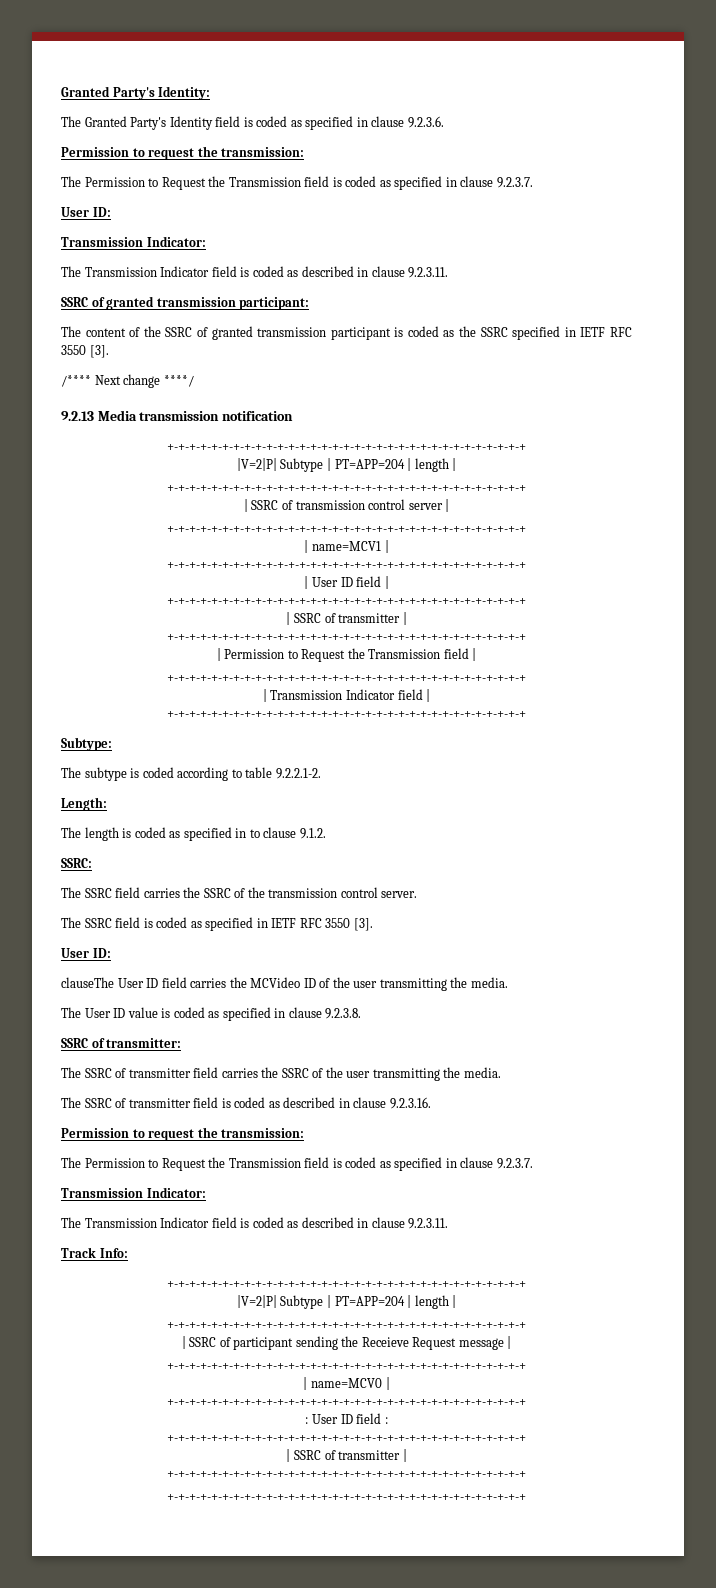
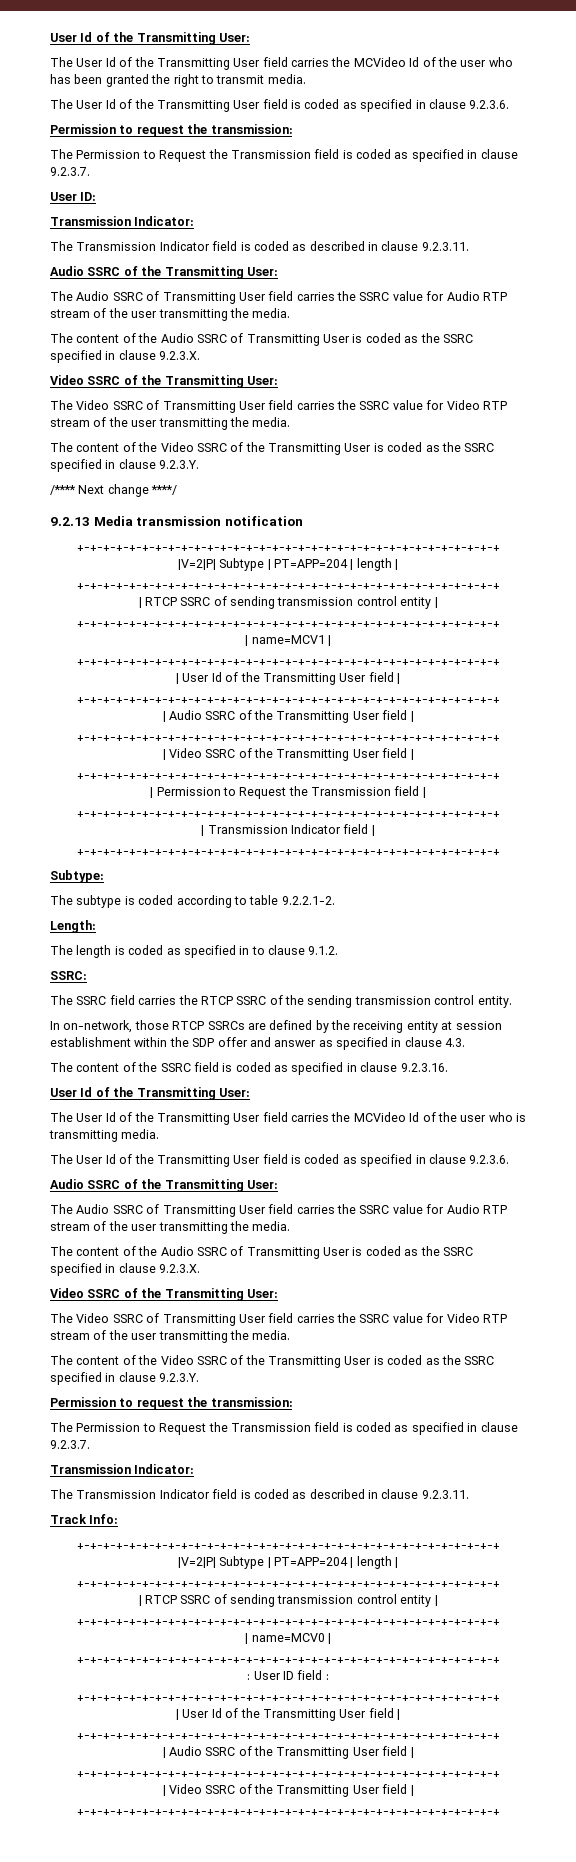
[61,86,211,100] [61,116,213,130] Granted Party's Identity: // The Granted Party's Identity -> [50,32,250,45] [50,57,513,70] [50,74,306,87] [50,99,261,112] User Id of the Transmitting User: // The User Id of the Transmitting User field carries the MCVideo Id of the user who has been granted the right to transmit media. // The User Id of the Transmitting User
[61,296,310,310] [61,326,632,340] [61,345,109,358] SSRC of granted transmission participant: // The content of the SSRC of granted transmission participant is coded as the SSRC specified in IETF RFC 3550 [3]. -> [50,266,278,279] [50,291,507,304] [50,308,291,321] [50,333,473,346] [50,350,201,363] [50,375,278,388] [50,400,507,413] [50,417,291,430] [50,442,495,455] [50,459,200,472] Audio SSRC of the Transmitting User: // The Audio SSRC of Transmitting User field carries the SSRC value for Audio RTP stream of the user transmitting the media. // The content of the Audio SSRC of Transmitting User is coded as the SSRC specified in clause 9.2.3.X. // Video SSRC of the Transmitting User: // The Video SSRC of Transmitting User field carries the SSRC value for Video RTP stream of the user transmitting the media. // The content of the Video SSRC of the Transmitting User is coded as the SSRC specified in clause 9.2.3.Y.
[251,499,443,510] SSRC of transmission control server -> [144,596,432,609] RTCP SSRC of sending transmission control entity
[340,576,389,589] [167,598,526,605] [286,612,401,625] ID field | // +-+-+-+-+-+-+-+-+-+-+-+-+-+-+-+-+-+-+-+-+-+-+-+-+-+-+-+-+-+-+-+-+ // | SSRC of transmitter -> [211,672,400,685] [76,697,500,703] [162,710,414,723] [76,735,500,741] [162,748,408,761] Id of the Transmitting User field | // +-+-+-+-+-+-+-+-+-+-+-+-+-+-+-+-+-+-+-+-+-+-+-+-+-+-+-+-+-+-+-+-+ // | Audio SSRC of the Transmitting User field | // +-+-+-+-+-+-+-+-+-+-+-+-+-+-+-+-+-+-+-+-+-+-+-+-+-+-+-+-+-+-+-+-+ // | Video SSRC of the Transmitting User field
[203,887,418,898] [61,917,81,928] SSRC of the transmission control server. // The -> [200,995,512,1008] [50,1020,502,1033] [50,1037,466,1050] [50,1062,158,1072] RTCP SSRC of the sending transmission control entity. // In on-network, those RTCP SSRCs are defined by the receiving entity at session establishment within the SDP offer and answer as specified in clause 4.3. // The content of the
[271,918,373,931] [61,948,111,958] [61,977,508,991] [61,1007,362,1021] [61,1038,182,1048] [61,1067,501,1081] [61,1097,431,1109] IETF RFC 3550 [3]. // User ID: // clauseThe User ID field carries the MCVideo ID of the user transmitting the media. // The User ID value is coded as specified in clause 9.2.3.8. // SSRC of transmitter: // The SSRC of transmitter field carries the SSRC of the user transmitting the media. // The SSRC of transmitter field is coded as described in clause 9.2.3.16. -> [360,1062,448,1072] [50,1087,250,1100] [50,1112,526,1125] [49,1129,160,1142] [50,1154,510,1167] [50,1179,278,1192] [50,1204,507,1217] [50,1221,291,1234] [50,1246,473,1259] [50,1263,201,1276] [50,1288,278,1301] [50,1313,507,1326] [50,1330,291,1343] [50,1355,495,1368] [50,1372,200,1385] clause 9.2.3.16. // User Id of the Transmitting User: // The User Id of the Transmitting User field carries the MCVideo Id of the user who is transmitting media. // The User Id of the Transmitting User field is coded as specified in clause 9.2.3.6. // Audio SSRC of the Transmitting User: // The Audio SSRC of Transmitting User field carries the SSRC value for Audio RTP stream of the user transmitting the media. // The content of the Audio SSRC of Transmitting User is coded as the SSRC specified in clause 9.2.3.X. // Video SSRC of the Transmitting User: // The Video SSRC of Transmitting User field carries the SSRC value for Video RTP stream of the user transmitting the media. // The content of the Video SSRC of the Transmitting User is coded as the SSRC specified in clause 9.2.3.Y.
[189,1336,504,1350] SSRC of participant sending the Receieve Request message -> [144,1594,432,1607] RTCP SSRC of sending transmission control entity
[293,1449,407,1462] [167,1471,526,1478] SSRC of transmitter | // +-+-+-+-+-+-+-+-+-+-+-+-+-+-+-+-+-+-+-+-+-+-+-+-+-+-+-+-+-+-+-+-+ -> [182,1708,400,1721] [76,1733,500,1739] [162,1746,414,1759] [76,1771,500,1777] [162,1784,414,1797] User Id of the Transmitting User field | // +-+-+-+-+-+-+-+-+-+-+-+-+-+-+-+-+-+-+-+-+-+-+-+-+-+-+-+-+-+-+-+-+ // | Audio SSRC of the Transmitting User field | // +-+-+-+-+-+-+-+-+-+-+-+-+-+-+-+-+-+-+-+-+-+-+-+-+-+-+-+-+-+-+-+-+ // | Video SSRC of the Transmitting User field |

